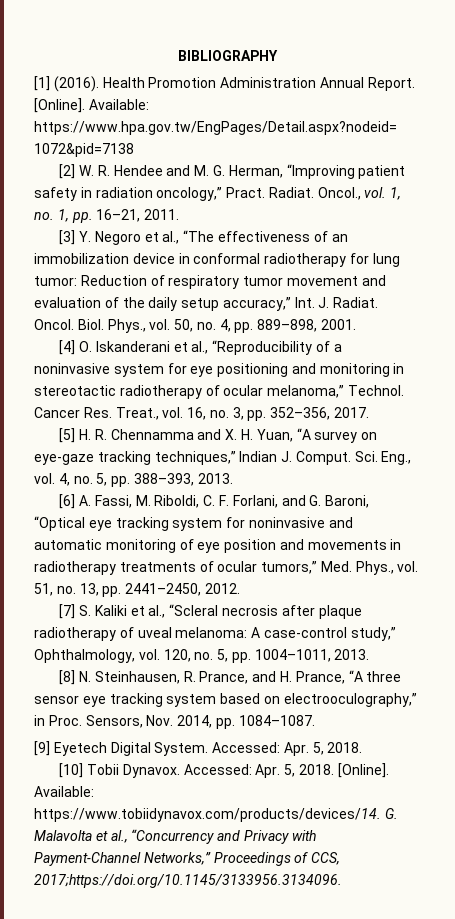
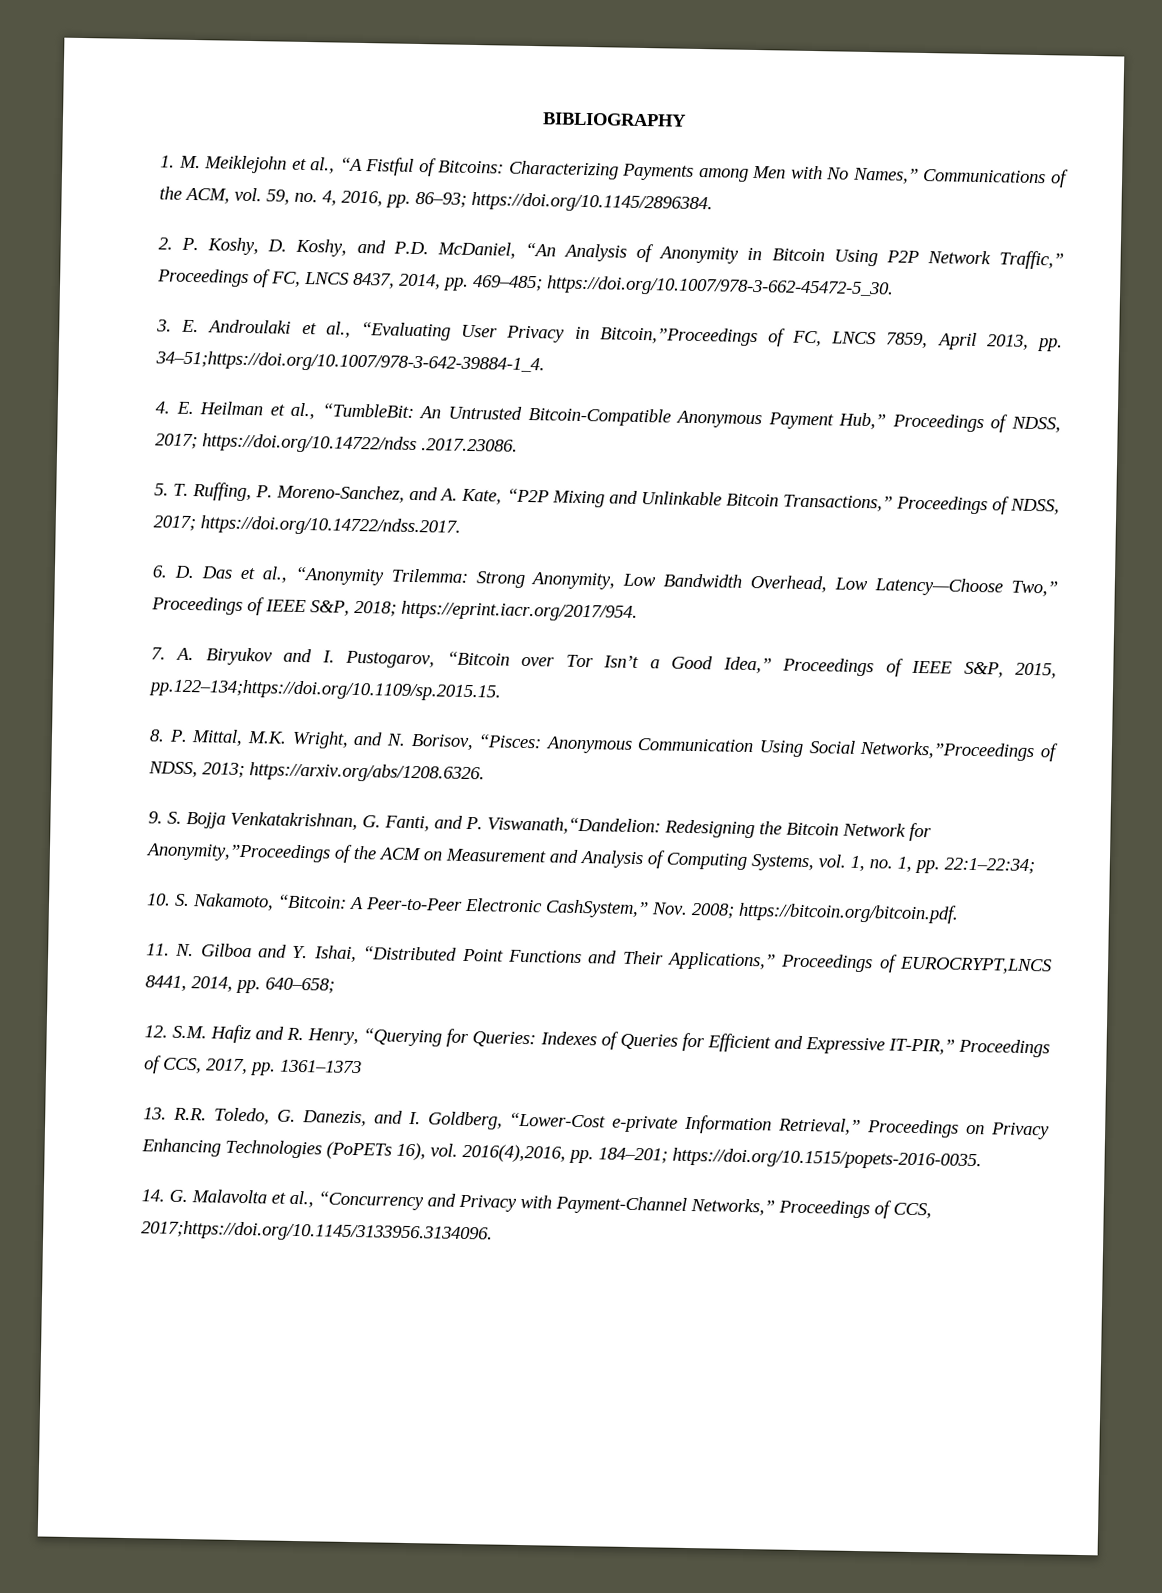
[34,76,415,92] [34,98,149,113] [34,121,397,135] [34,143,134,157] [59,164,406,179] [34,187,361,201] [1] (2016). Health Promotion Administration Annual Report. [Online]. Available: https://www.hpa.gov.tw/EngPages/Detail.aspx?nodeid= 1072&pid=7138 // [2] W. R. Hendee and M. G. Herman, “Improving patient safety in radiation oncology,” Pract. Radiat. Oncol., -> [160,155,1069,188] [159,186,713,214] [158,237,1064,270] [157,268,894,299] [156,319,1063,352] [155,350,545,375] [155,401,1061,433] [155,433,518,455] [154,482,1060,515] [153,515,461,537] [152,565,1058,597] [151,596,638,622] [151,647,1058,679] [148,678,501,702] [149,729,1059,762] [148,761,485,784] [148,811,932,842] [145,842,814,872] 1. M. Meiklejohn et al., “A Fistful of Bitcoins: Characterizing Payments among Men with No Names,” Communications of the ACM, vol. 59, no. 4, 2016, pp. 86–93; https://doi.org/10.1145/2896384. // 2. P. Koshy, D. Koshy, and P.D. McDaniel, “An Analysis of Anonymity in Bitcoin Using P2P Network Traffic,” Proceedings of FC, LNCS 8437, 2014, pp. 469–485; https://doi.org/10.1007/978-3-662-45472-5_30. // 3. E. Androulaki et al., “Evaluating User Privacy in Bitcoin,”Proceedings of FC, LNCS 7859, April 2013, pp. 34–51;https://doi.org/10.1007/978-3-642-39884-1_4. // 4. E. Heilman et al., “TumbleBit: An Untrusted Bitcoin-Compatible Anonymous Payment Hub,” Proceedings of NDSS, 2017; https://doi.org/10.14722/ndss .2017.23086. // 5. T. Ruffing, P. Moreno-Sanchez, and A. Kate, “P2P Mixing and Unlinkable Bitcoin Transactions,” Proceedings of NDSS, 2017; https://doi.org/10.14722/ndss.2017. // 6. D. Das et al., “Anonymity Trilemma: Strong Anonymity, Low Bandwidth Overhead, Low Latency—Choose Two,” Proceedings of IEEE S&P, 2018; https://eprint.iacr.org/2017/954. // 7. A. Biryukov and I. Pustogarov, “Bitcoin over Tor Isn’t a Good Idea,” Proceedings of IEEE S&P, 2015, pp.122–134;https://doi.org/10.1109/sp.2015.15. // 8. P. Mittal, M.K. Wright, and N. Borisov, “Pisces: Anonymous Communication Using Social Networks,”Proceedings of NDSS, 2013; https://arxiv.org/abs/1208.6326. // 9. S. Bojja Venkatakrishnan, G. Fanti, and P. Viswanath,“Dandelion: Redesigning the Bitcoin Network for Anonymity,”Proceedings of the ACM on Measurement and Analysis of Computing Systems,
[96,209,180,222] [59,230,348,245] [34,253,400,267] [34,275,386,289] [34,297,379,311] [34,319,357,333] [59,340,342,355] [34,363,405,377] [34,385,404,399] [34,407,370,421] [59,428,378,443] [34,451,412,465] [34,473,233,487] [59,494,370,509] [34,516,353,531] [34,539,402,553] [34,561,419,575] [34,583,240,597] [59,604,362,619] [34,627,396,641] [34,649,370,663] [59,670,402,685] [34,693,417,707] [34,715,315,729] [34,741,363,756] [59,763,389,778] [34,786,94,797] [34,808,381,822] 16–21, 2011. // [3] Y. Negoro et al., “The effectiveness of an immobilization device in conformal radiotherapy for lung tumor: Reduction of respiratory tumor movement and evaluation of the daily setup accuracy,” Int. J. Radiat. Oncol. Biol. Phys., vol. 50, no. 4, pp. 889–898, 2001. // [4] O. Iskanderani et al., “Reproducibility of a noninvasive system for eye positioning and monitoring in stereotactic radiotherapy of ocular melanoma,” Technol. Cancer Res. Treat., vol. 16, no. 3, pp. 352–356, 2017. // [5] H. R. Chennamma and X. H. Yuan, “A survey on eye-gaze tracking techniques,” Indian J. Comput. Sci. Eng., vol. 4, no. 5, pp. 388–393, 2013. // [6] A. Fassi, M. Riboldi, C. F. Forlani, and G. Baroni, “Optical eye tracking system for noninvasive and automatic monitoring of eye position and movements in radiotherapy treatments of ocular tumors,” Med. Phys., vol. 51, no. 13, pp. 2441–2450, 2012. // [7] S. Kaliki et al., “Scleral necrosis after plaque radiotherapy of uveal melanoma: A case-control study,” Ophthalmology, vol. 120, no. 5, pp. 1004–1011, 2013. // [8] N. Steinhausen, R. Prance, and H. Prance, “A three sensor eye tracking system based on electrooculography,” in Proc. Sensors, Nov. 2014, pp. 1084–1087. // [9] Eyetech Digital System. Accessed: Apr. 5, 2018. // [10] Tobii Dynavox. Accessed: Apr. 5, 2018. [Online]. Available: https://www.tobiidynavox.com/products/devices/14. -> [944,857,1035,875] [146,893,959,924] [146,943,1052,975] [145,975,335,994] [144,1024,1050,1058] [144,1055,362,1076] [143,1107,1050,1140] [141,1138,982,1171] [141,1189,165,1202] 22:1–22:34; // 10. S. Nakamoto, “Bitcoin: A Peer-to-Peer Electronic CashSystem,” Nov. 2008; https://bitcoin.org/bitcoin.pdf. // 11. N. Gilboa and Y. Ishai, “Distributed Point Functions and Their Applications,” Proceedings of EUROCRYPT,LNCS 8441, 2014, pp. 640–658; // 12. S.M. Hafiz and R. Henry, “Querying for Queries: Indexes of Queries for Efficient and Expressive IT-PIR,” Proceedings of CCS, 2017, pp. 1361–1373 // 13. R.R. Toledo, G. Danezis, and I. Goldberg, “Lower-Cost e-private Information Retrieval,” Proceedings on Privacy Enhancing Technologies (PoPETs 16), vol. 2016(4),2016, pp. 184–201; https://doi.org/10.1515/popets-2016-0035. // 14.

